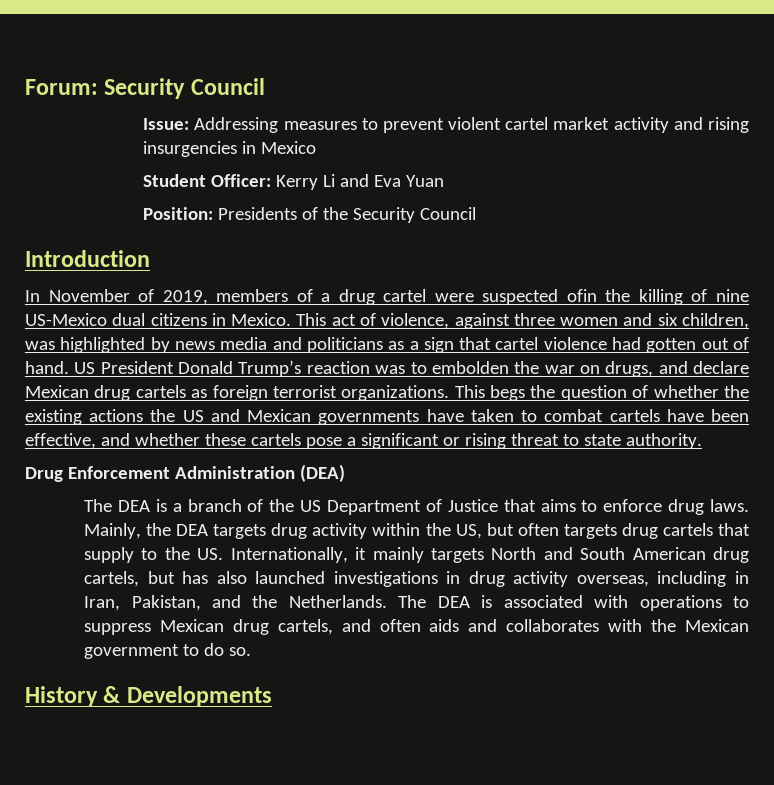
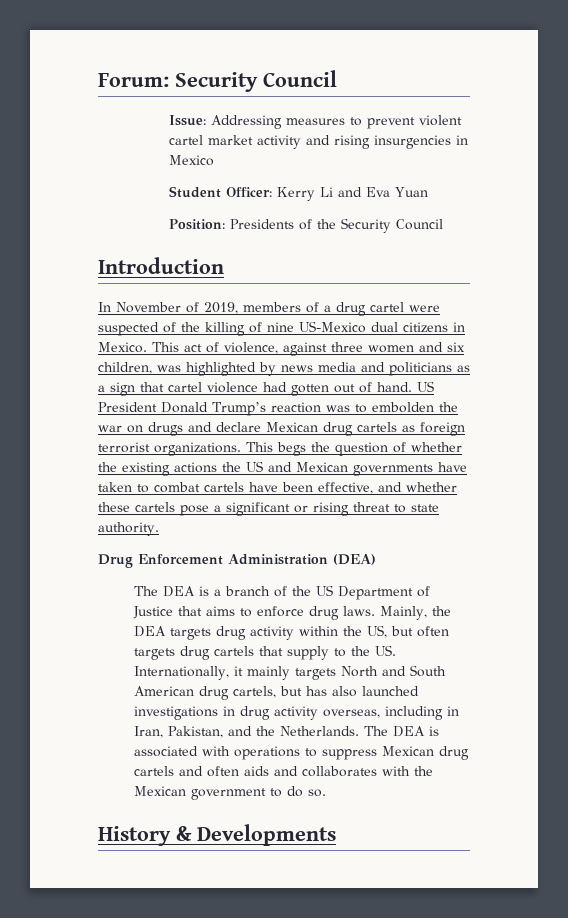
[566,289,597,302] ofin -> [163,322,176,333] of
[605,361,654,377] drugs, -> [148,422,183,436] drugs
[277,619,333,635] cartels, -> [133,766,174,776] cartels

